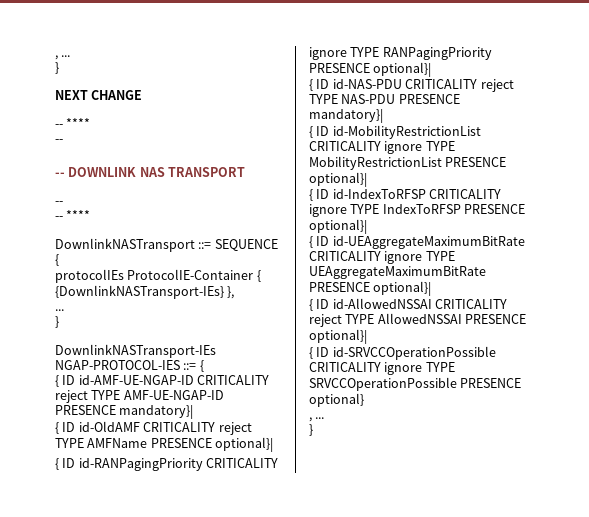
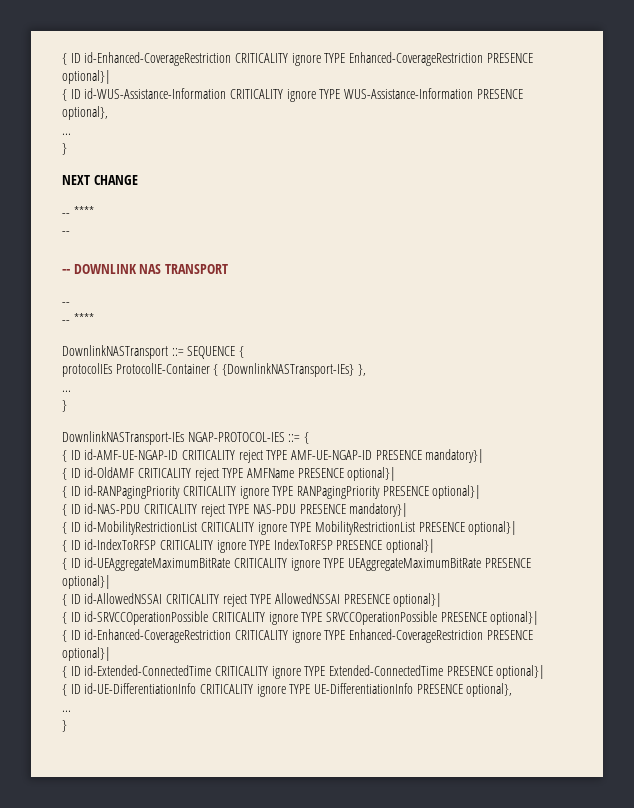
[55,55,58,60] , -> [62,52,533,66] [62,70,111,84] [62,88,523,102] [62,106,108,120] { ID id-Enhanced-CoverageRestriction CRITICALITY ignore TYPE Enhanced-CoverageRestriction PRESENCE optional}| // { ID id-WUS-Assistance-Information CRITICALITY ignore TYPE WUS-Assistance-Information PRESENCE optional}, //
[309,393,364,407] [309,417,312,422] optional} // , -> [490,611,540,625] [62,629,533,643] [62,647,111,661] [62,665,546,679] [62,683,513,697] optional}| // { ID id-Enhanced-CoverageRestriction CRITICALITY ignore TYPE Enhanced-CoverageRestriction PRESENCE optional}| // { ID id-Extended-ConnectedTime CRITICALITY ignore TYPE Extended-ConnectedTime PRESENCE optional}| // { ID id-UE-DifferentiationInfo CRITICALITY ignore TYPE UE-DifferentiationInfo PRESENCE optional}, //

